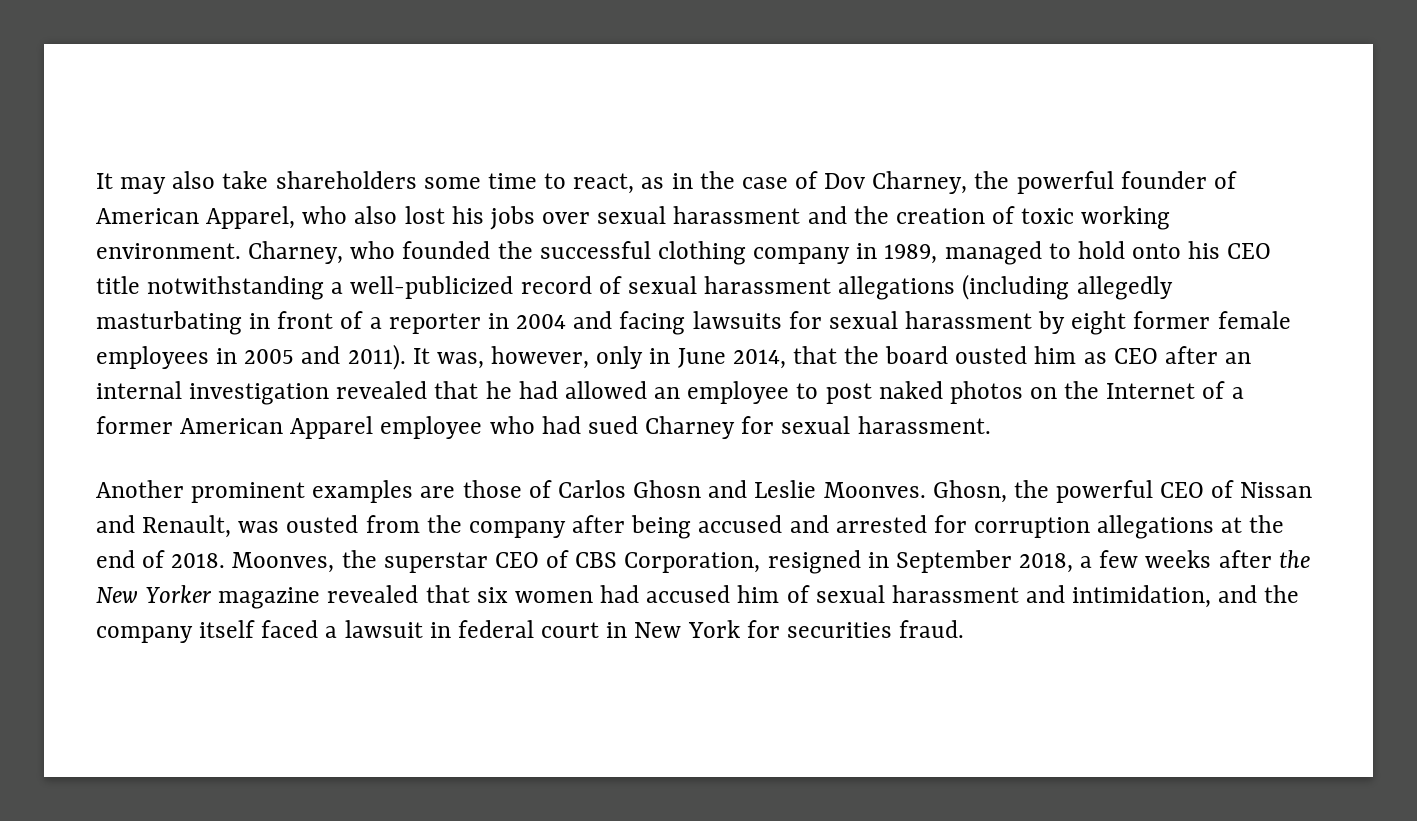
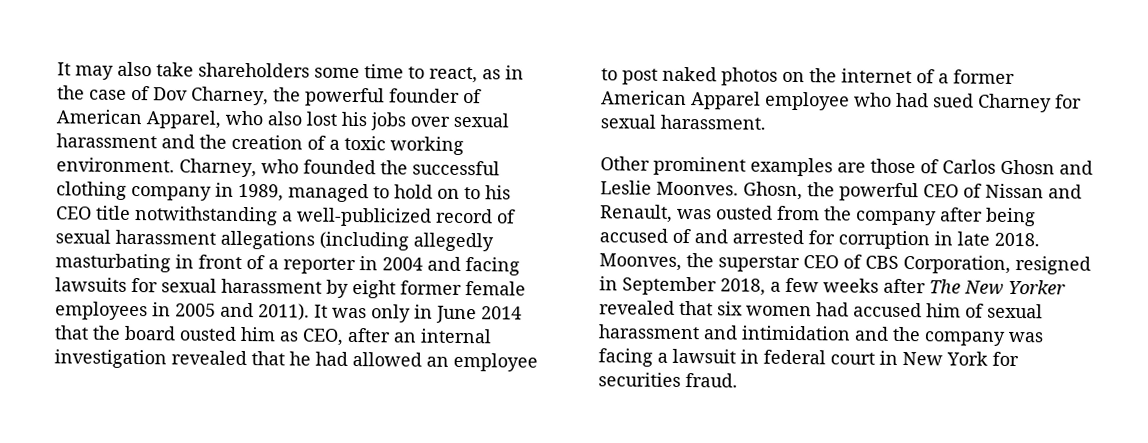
(1016, 215) none -> [329,139,340,150] a
[1132,243,1182,259] onto -> [437,187,481,200] on to
[436,346,590,369] was, however, -> [332,307,367,319] was
[732,349,786,369] 2014, -> [481,306,522,320] 2014
[1113,348,1158,364] CEO -> [302,328,344,346] CEO,
[1106,383,1196,399] Internet -> [841,68,912,84] internet
[96,480,184,498] Another -> [600,156,650,171] Other
(783, 524) none -> [672,228,691,244] of
[1097,515,1285,539] [96,550,166,568] allegations at the end of -> [934,231,990,246] in late
[1278,550,1310,568] the -> [929,279,961,294] The
[218,587,321,609] magazine -> (1066, 287) none
[1072,585,1212,608] intimidation, -> [741,325,851,341] intimidation
[199,620,319,638] itself faced -> [1008,331,1044,343] [598,348,653,367] was facing

